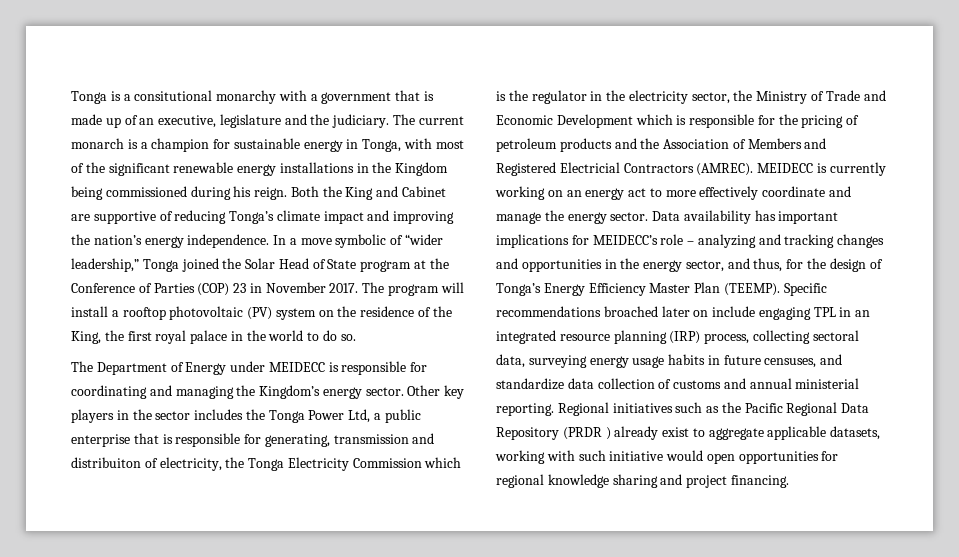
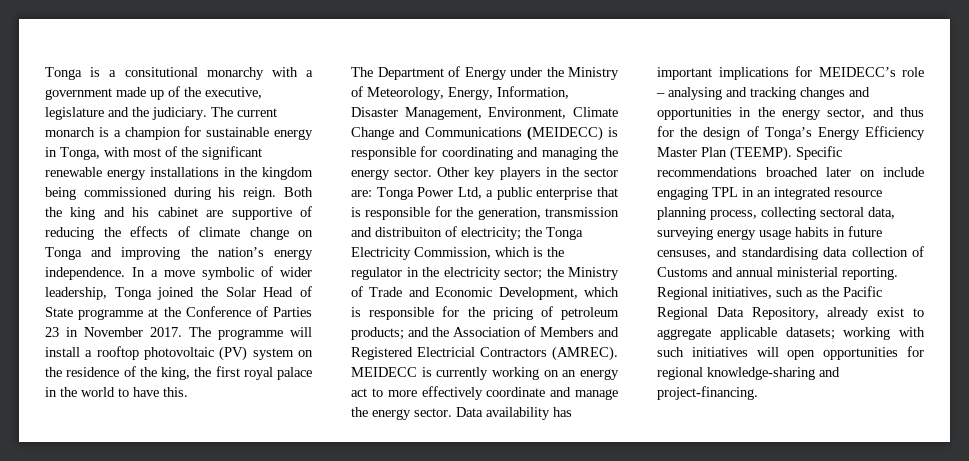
[395,90,435,101] that is -> (112, 94) none
[139,118,155,125] an -> [184,87,201,97] the
[395,162,449,176] Kingdom -> [262,167,313,180] kingdom
[345,186,447,200] [71,210,364,224] King and Cabinet are supportive of reducing Tonga’s climate impact -> [70,206,312,220] [45,226,313,240] [45,247,82,260] king and his cabinet are supportive of reducing the effects of climate change on Tonga
[405,234,444,245] [71,258,139,272] “wider leadership,” -> [280,267,312,277] [45,287,107,300] wider leadership,
[360,260,412,272] program -> [78,309,144,320] programme
[197,283,230,296] (COP) -> (312, 312) none
[388,284,440,296] program -> [218,329,283,340] programme
[71,331,101,344] King, -> [161,367,190,380] king,
[323,330,356,341] do so. -> [133,387,188,397] have this.
[268,362,325,372] MEIDECC -> [546,67,619,80] [351,86,569,100] [351,107,618,120] [351,126,603,141] the Ministry of Meteorology, Energy, Information, Disaster Management, Environment, Climate Change and Communications (MEIDECC)
[259,385,321,399] Kingdom’s -> (618, 152) none
[194,409,265,420] includes the -> [351,190,372,197] are:
[264,434,330,447] generating, -> [456,207,541,220] the generation,
[159,457,222,471] electricity, -> [461,227,521,240] electricity;
[352,458,422,468] Commission -> [414,247,491,259] Commission,
[691,92,730,104] sector, -> [504,268,542,280] sector;
[556,114,633,128] Development -> [498,287,578,300] Development,
[559,138,612,152] products -> [351,327,404,340] products;
[697,234,756,248] analyzing -> [668,87,722,100] analysing
[753,258,783,272] thus, -> [900,107,924,117] thus
[669,331,701,344] (IRP) -> (706, 213) none
[496,378,564,390] standardize -> [741,247,818,260] standardising
[673,380,722,389] customs -> [657,267,708,277] Customs
[612,403,673,413] initiatives -> [712,287,772,299] initiatives,
[496,427,611,440] Repository (PRDR ) -> [751,307,819,320] Repository,
[830,426,881,440] datasets, -> [785,327,835,340] datasets;
[609,450,704,461] initiative would -> [691,347,779,357] initiatives will
[547,474,789,488] knowledge sharing and project financing. -> [707,367,840,380] [657,386,758,400] knowledge-sharing and project-financing.

